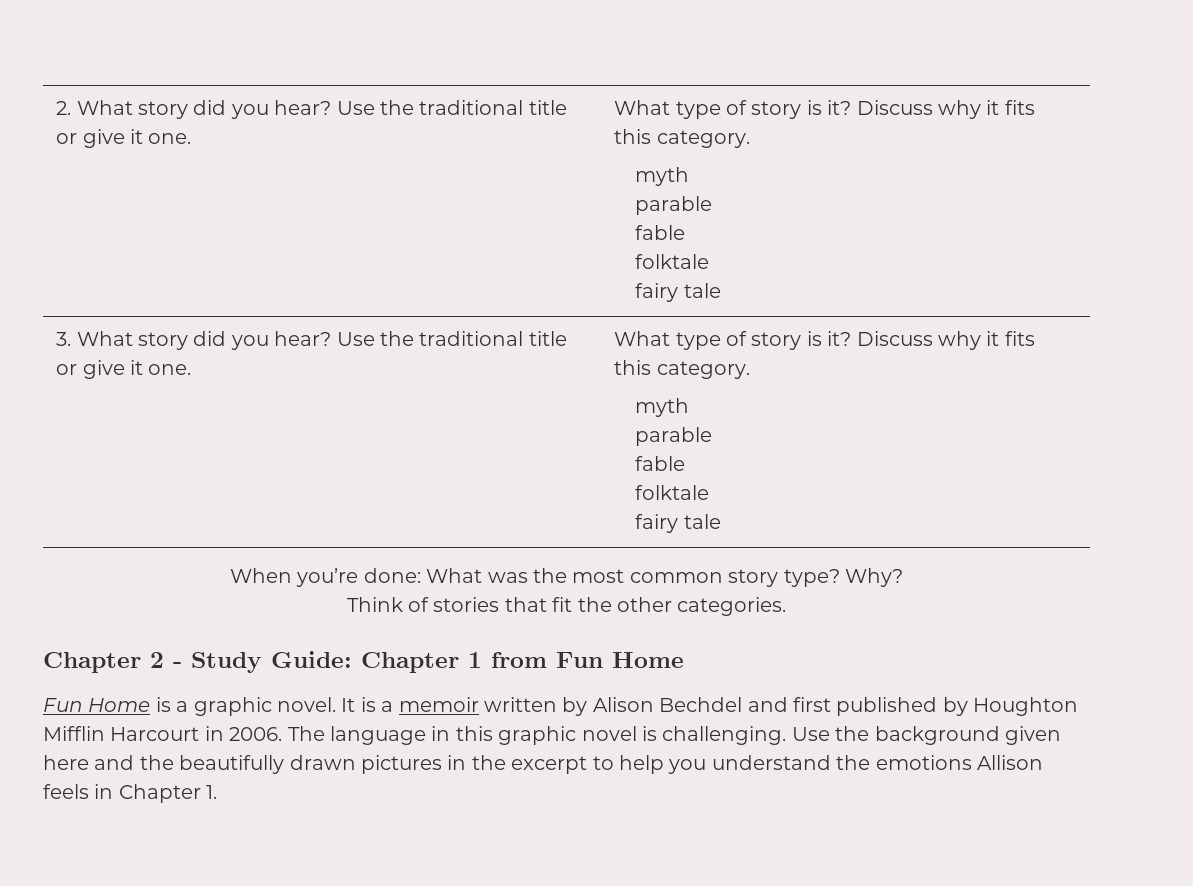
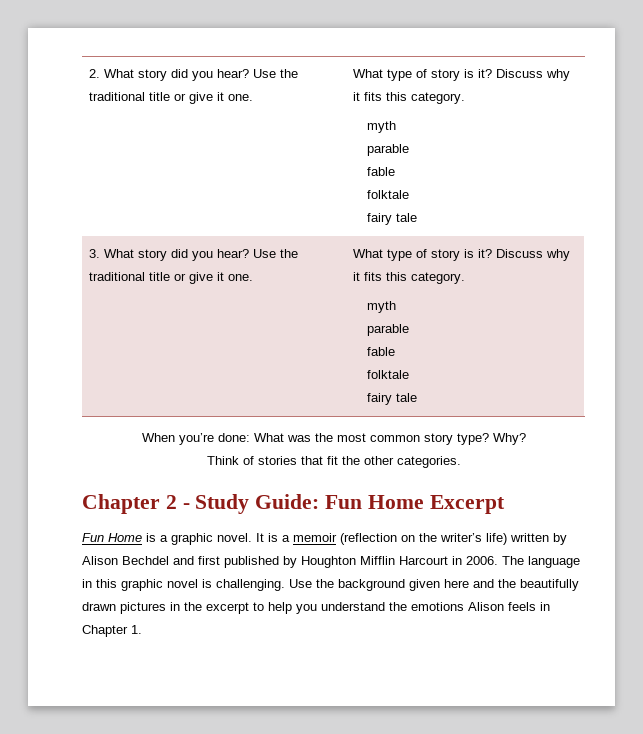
[361,652,684,673] Chapter 1 from Fun Home -> [325,495,505,514] Fun Home Excerpt
(479, 704) none -> [340,533,507,545] (reflection on the writer’s life)
[976,755,1043,770] Allison -> [468,602,504,611] Alison

